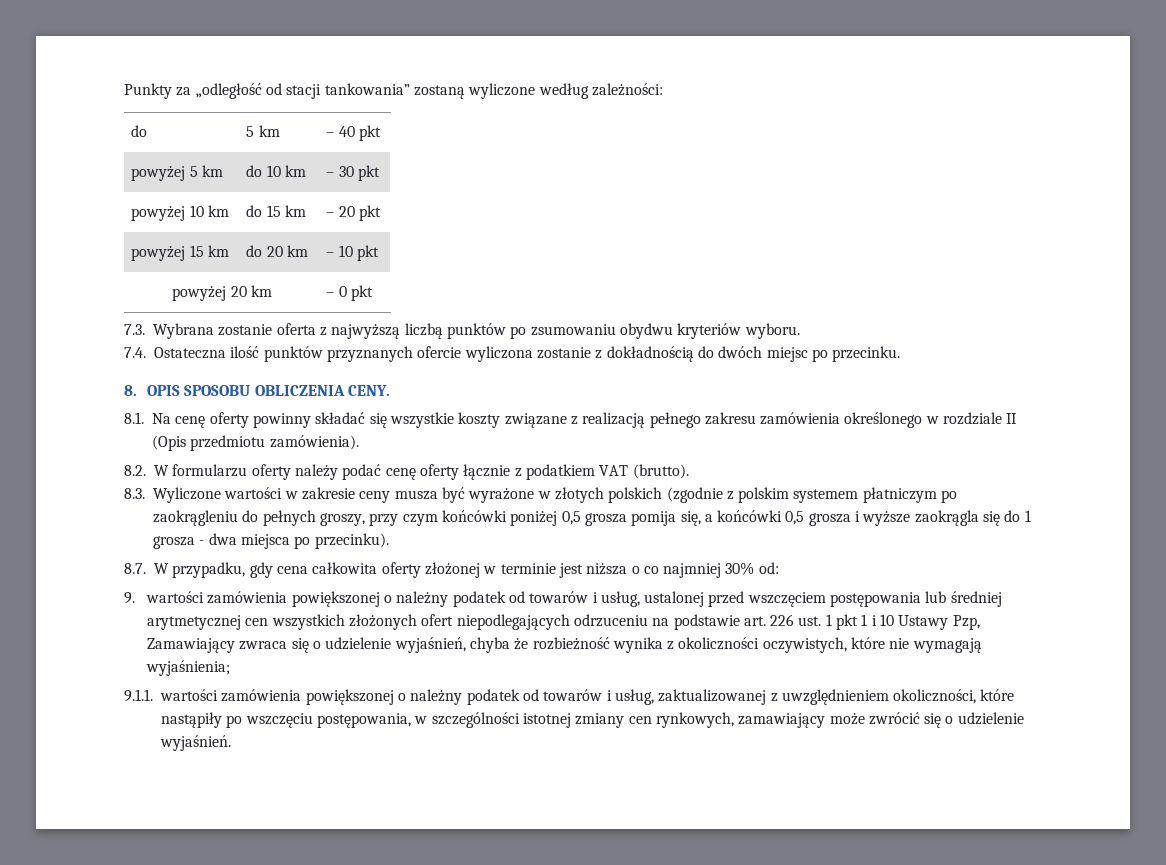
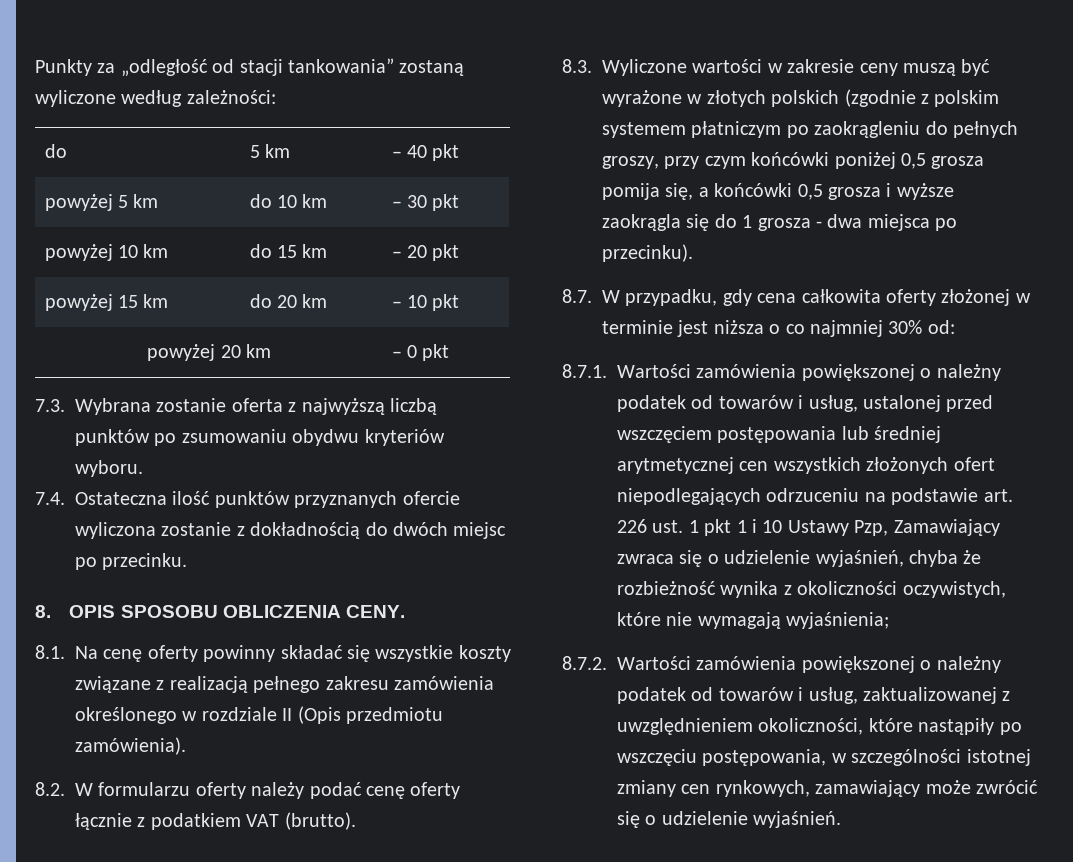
[394,490,438,500] musza -> [903,63,956,76] muszą
[124,591,204,604] 9. wartości -> [562,364,691,378] 8.7.1. Wartości
[124,689,218,702] 9.1.1. wartości -> [562,656,691,670] 8.7.2. Wartości

